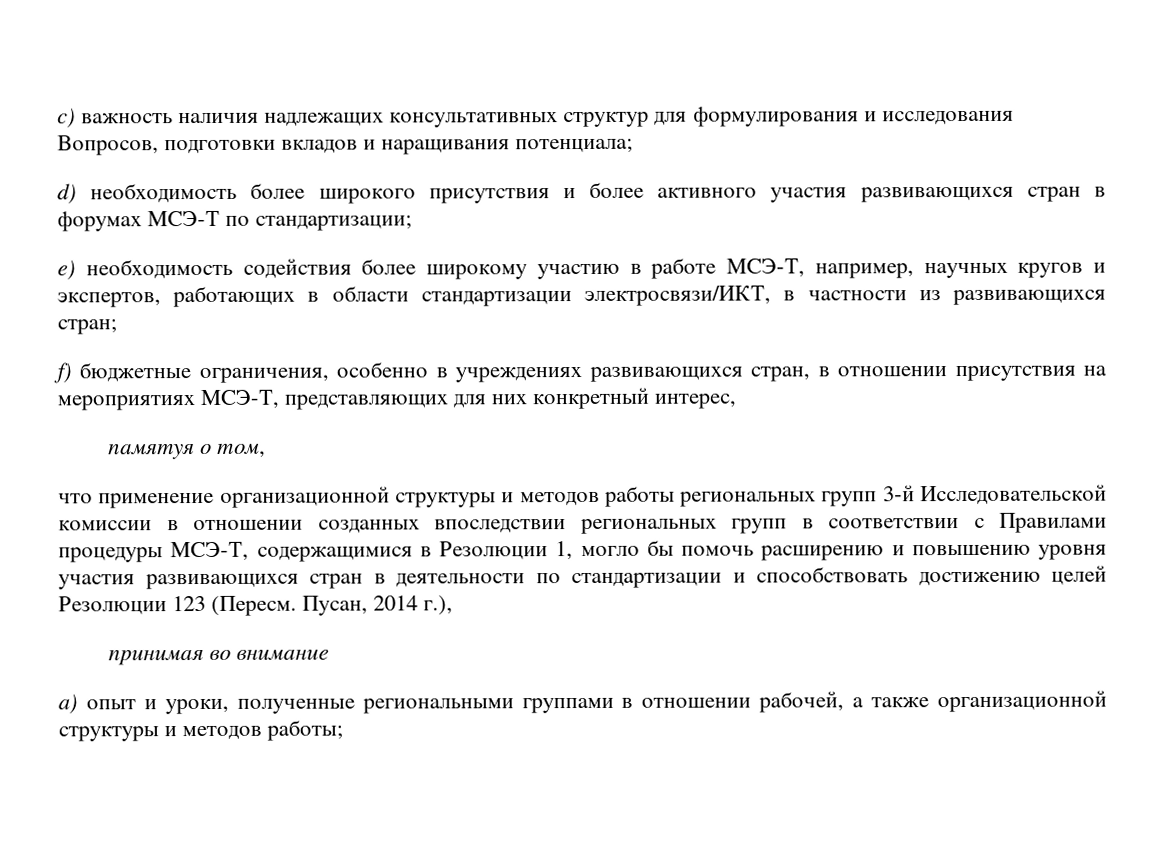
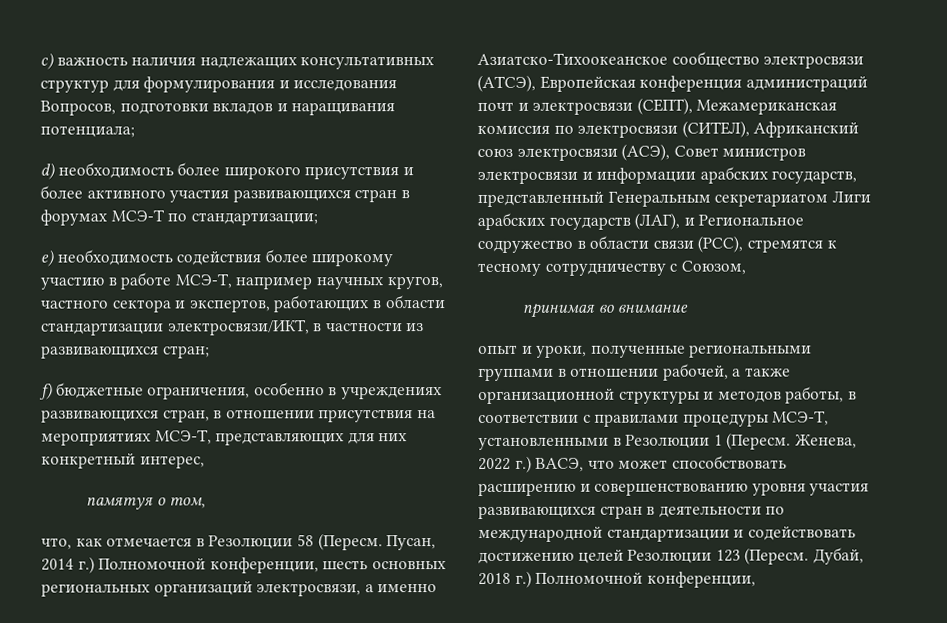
[814,262,1084,279] например, научных кругов -> [235,276,443,290] [40,299,172,313] например научных кругов, частного сектора
[58,484,1107,509] [58,512,1107,535] [58,539,1107,563] [58,565,1107,590] [58,595,454,616] что применение организационной структуры и методов работы региональных групп 3-й Исследовательской комиссии в отношении созданных впоследствии региональных групп в соответствии с Правилами процедуры МСЭ-Т, содержащимися в Резолюции 1, могло бы помочь расширению и повышению уровня участия развивающихся стран в деятельности по стандартизации и способствовать достижению целей Резолюции 123 (Пересм. Пусан, 2014 г.), -> [41,533,437,551] [41,556,447,574] [41,580,438,597] [477,51,865,69] [477,74,868,92] [477,97,838,115] [477,120,860,138] [477,143,807,161] [477,166,858,184] [477,190,871,207] [477,212,805,230] [477,235,837,253] [477,260,746,276] что, как отмечается в Резолюции 58 (Пересм. Пусан, 2014 г.) Полномочной конференции, шесть основных региональных организаций электросвязи, а именно Азиатско-Тихоокеанское сообщество электросвязи (АТСЭ), Европейская конференция администраций почт и электросвязи (СЕПТ), Межамериканская комиссия по электросвязи (СИТЕЛ), Африканский союз электросвязи (АСЭ), Совет министров электросвязи и информации арабских государств, представленный Генеральным секретариатом Лиги арабских государств (ЛАГ), и Региональное содружество в области связи (РСС), стремятся к тесному сотрудничеству с Союзом,
[58,694,78,715] a) -> (690, 308) none
[266,719,344,741] работы; -> [785,386,857,404] [478,410,830,427] [478,432,857,450] [478,455,787,473] [478,482,870,496] [478,505,786,519] [478,525,856,542] [478,547,864,565] [478,570,756,588] работы, в соответствии с правилами процедуры МСЭ-Т, установленными в Резолюции 1 (Пересм. Женева, 2022 г.) ВАСЭ, что может способствовать расширению и совершенствованию уровня участия развивающихся стран в деятельности по международной стандартизации и содействовать достижению целей Резолюции 123 (Пересм. Дубай, 2018 г.) Полномочной конференции,

